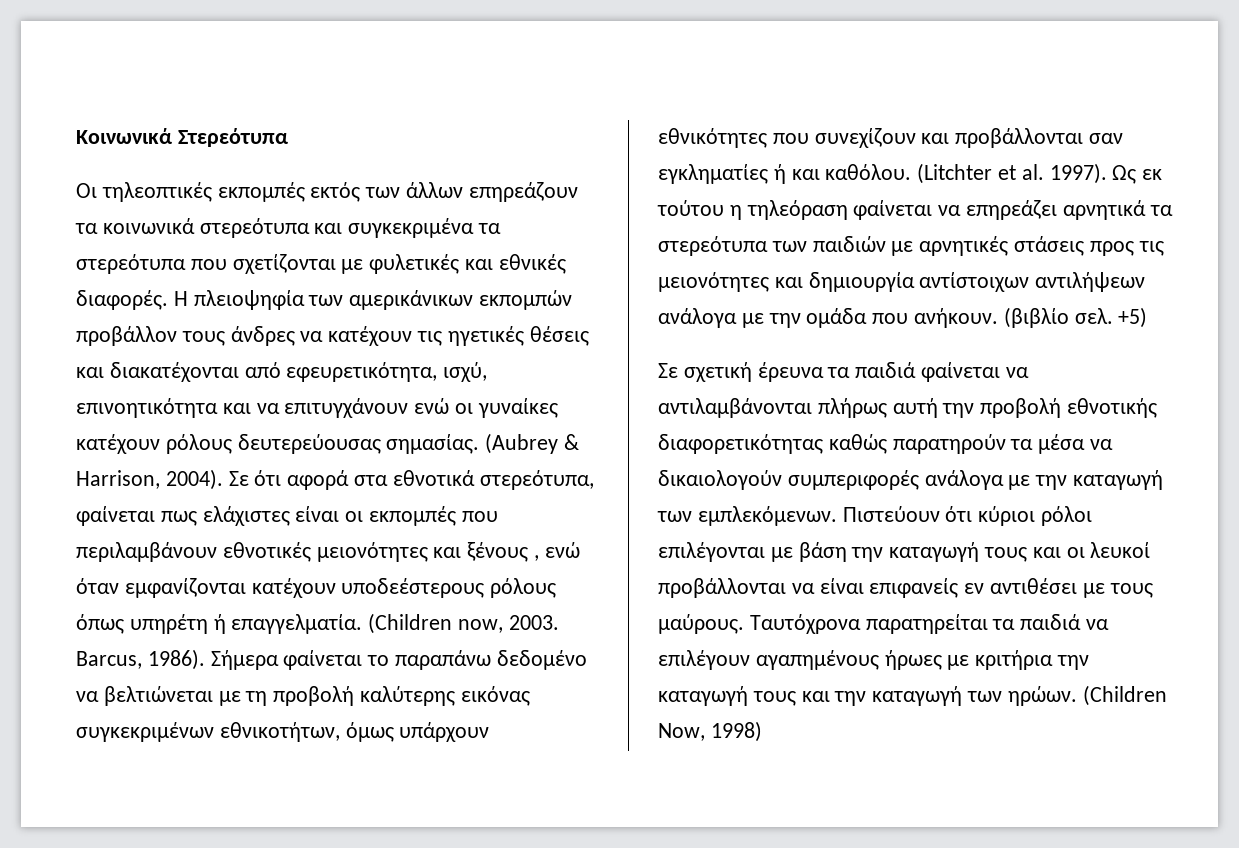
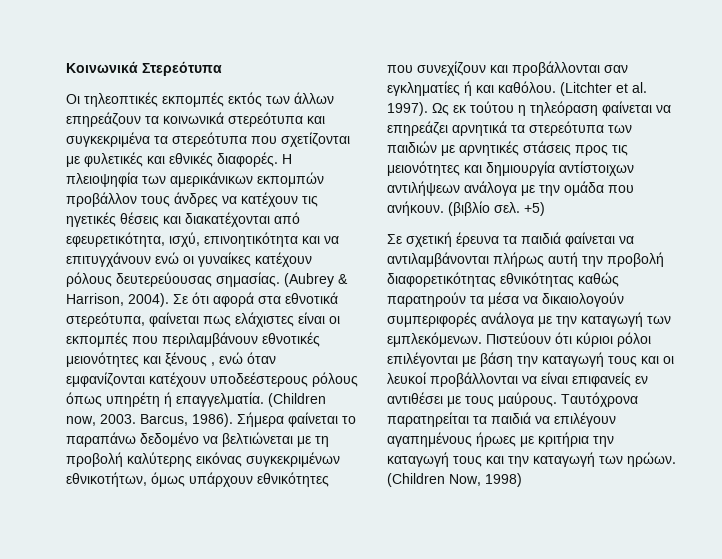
[1067,398,1158,418] [658,434,823,454] εθνοτικής διαφορετικότητας -> [387,272,574,287] διαφορετικότητας εθνικότητας

